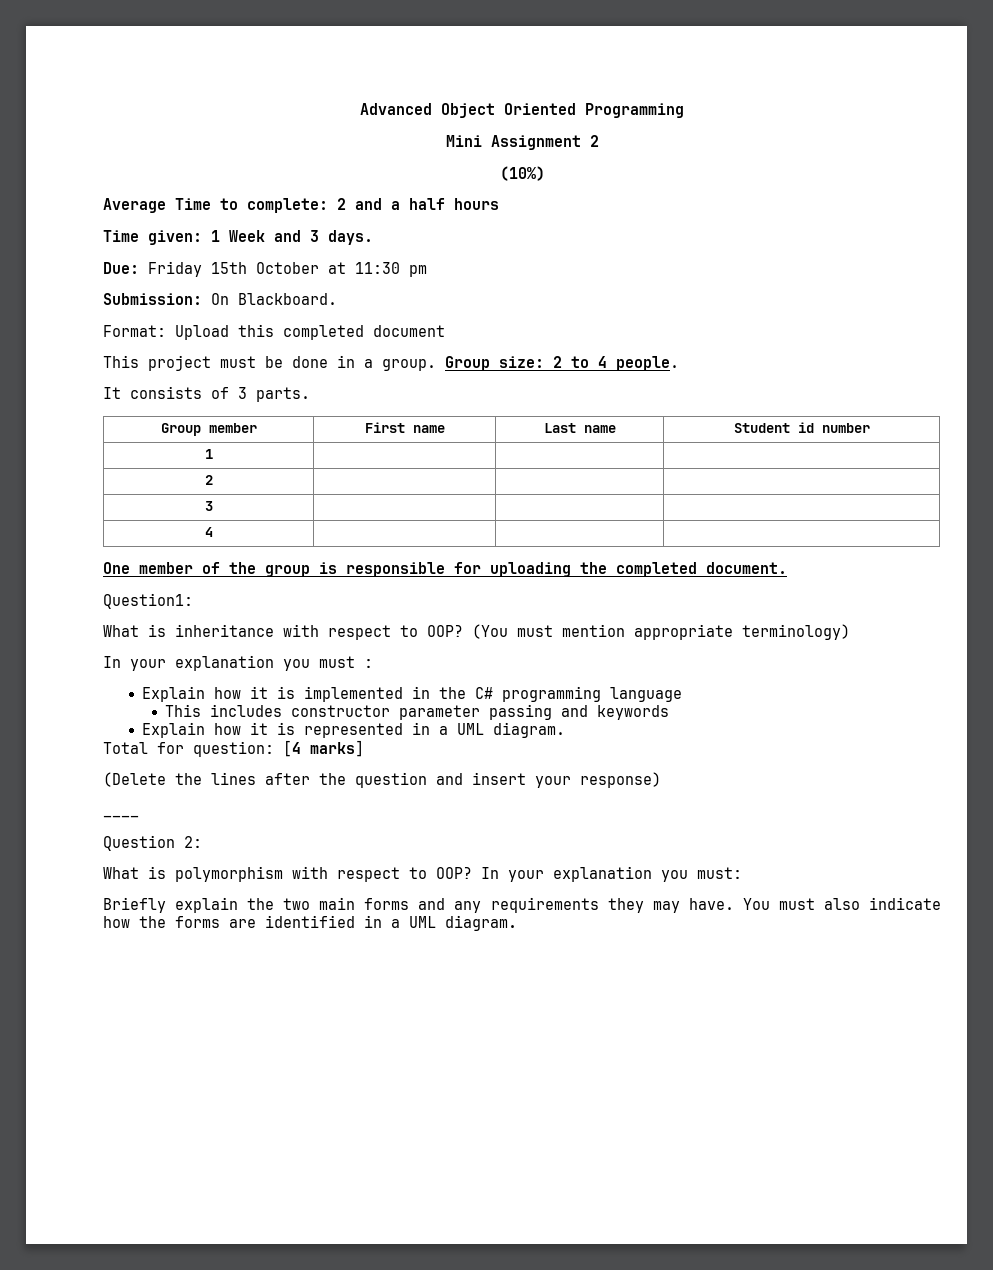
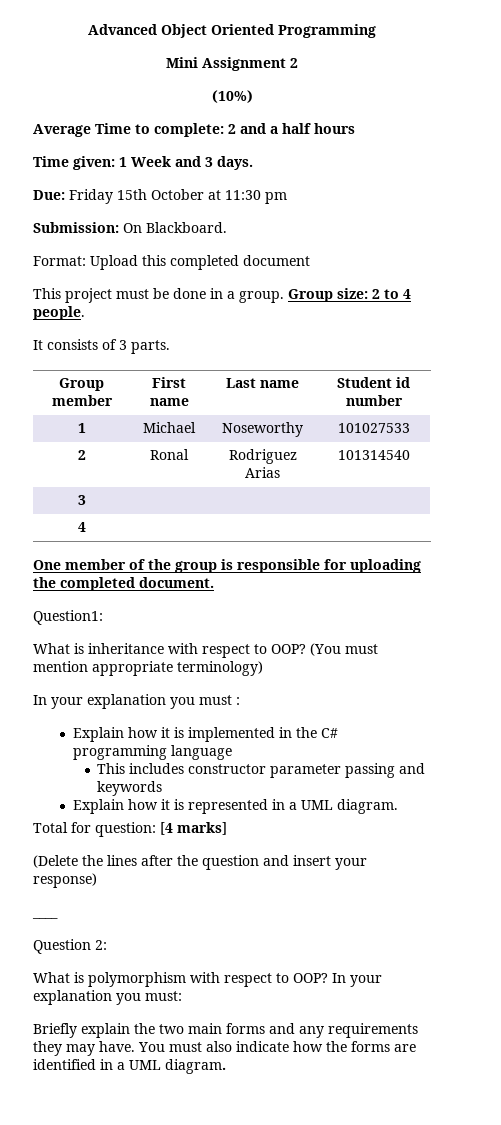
[204,475,213,485] | | // 2 | | | -> [143,422,196,433] [222,422,303,437] [337,423,410,433] [77,450,86,460] [150,449,189,460] [228,449,297,464] [245,467,280,478] [337,450,410,460] Michael | Noseworthy | 101027533 // 2 | Ronal | Rodriguez Arias | 101314540

